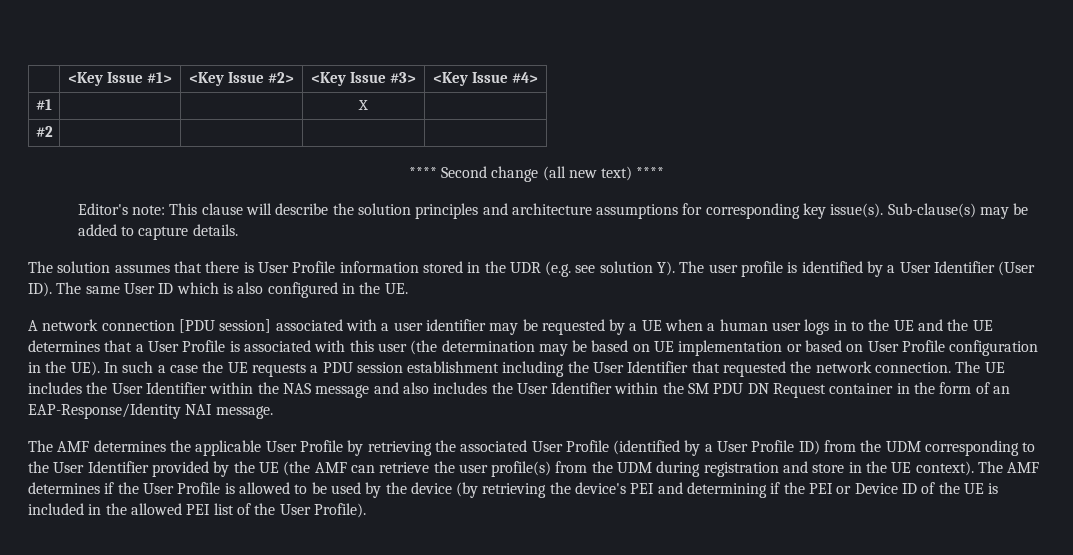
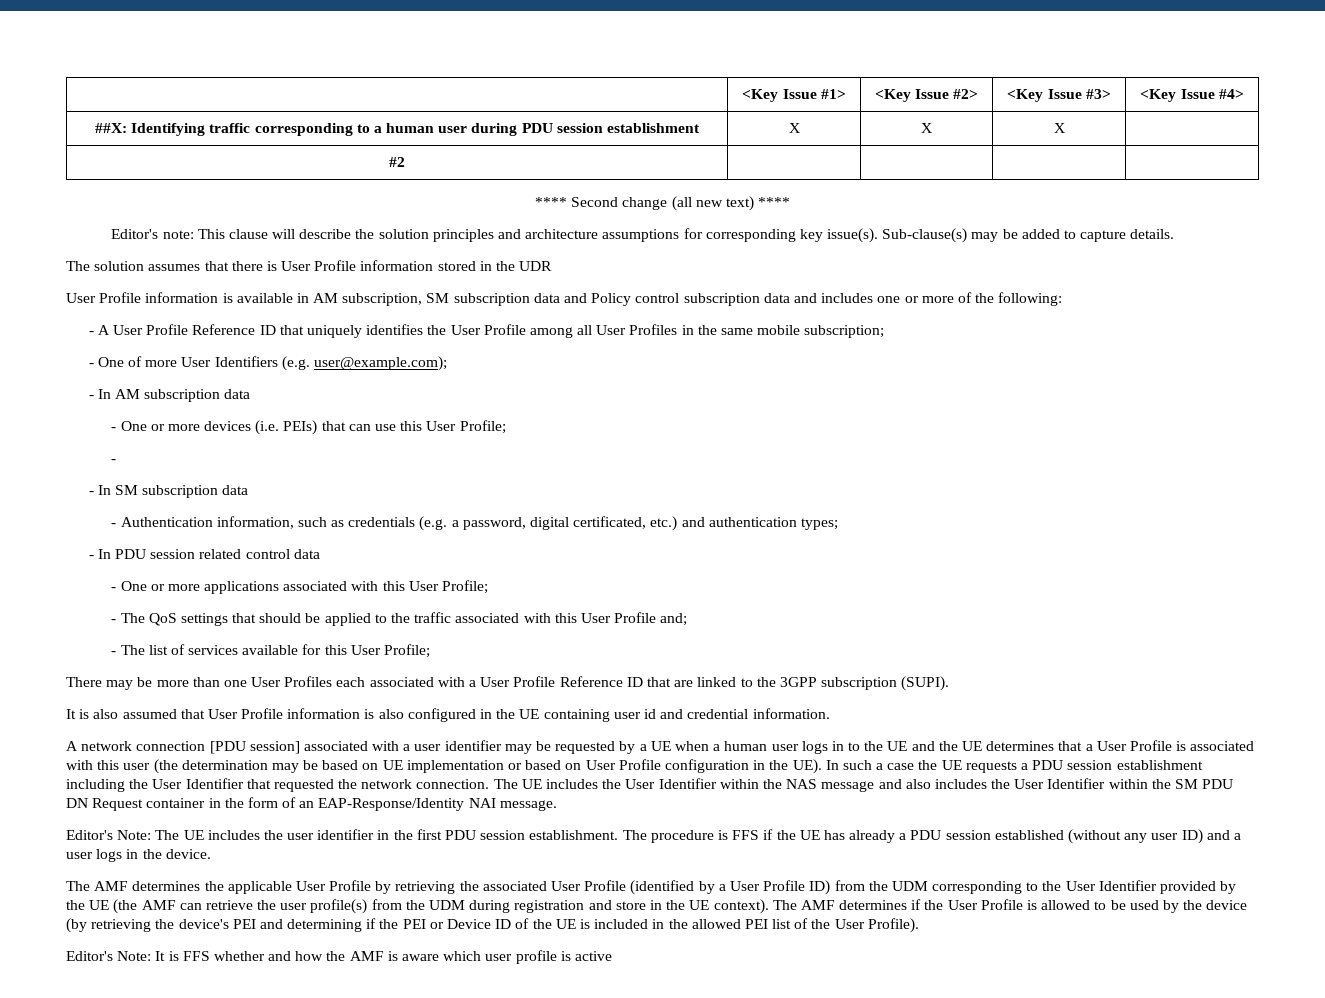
[36,99,52,110] #1 | | -> [94,123,701,136] [788,123,800,133] [921,123,932,133] ##X: Identifying traffic corresponding to a human user during PDU session establishment | X | X
[545,261,1036,277] [28,282,219,297] (e.g. see solution Y). The user profile is identified by a User Identifier (User ID). The same User ID which -> [66,292,1063,306] [88,324,885,338] [88,356,447,371] [88,389,251,402] [111,420,506,435] [111,459,117,463] [88,485,249,498] [111,516,838,531] [88,549,320,559] [111,580,489,594] [111,612,688,626] [111,644,431,658] [66,676,950,691] [66,708,361,719] // User Profile information is available in AM subscription, SM subscription data and Policy control subscription data and includes one or more of the following: // - A User Profile Reference ID that uniquely identifies the User Profile among all User Profiles in the same mobile subscription; // - One of more User Identifiers (e.g. user@example.com); // - In AM subscription data // - One or more devices (i.e. PEIs) that can use this User Profile; // - // - In SM subscription data // - Authentication information, such as credentials (e.g. a password, digital certificated, etc.) and authentication types; // - In PDU session related control data // - One or more applications associated with this User Profile; // - The QoS settings that should be applied to the traffic associated with this User Profile and; // - The list of services available for this User Profile; // There may be more than one User Profiles each associated with a User Profile Reference ID that are linked to the 3GPP subscription (SUPI). // It is also assumed that User Profile information
[384,283,408,294] UE. -> [519,708,830,722] UE containing user id and credential information.
(273, 412) none -> [66,829,1241,844] [66,849,211,862] // Editor's Note: The UE includes the user identifier in the first PDU session establishment. The procedure is FFS if the UE has already a PDU session established (without any user ID) and a user logs in the device.
(366, 510) none -> [66,950,612,964] // Editor's Note: It is FFS whether and how the AMF is aware which user profile is active

